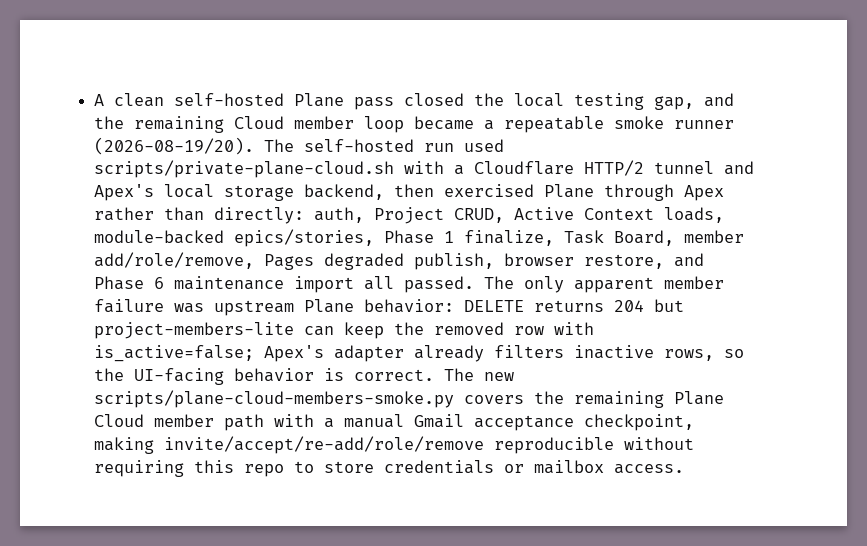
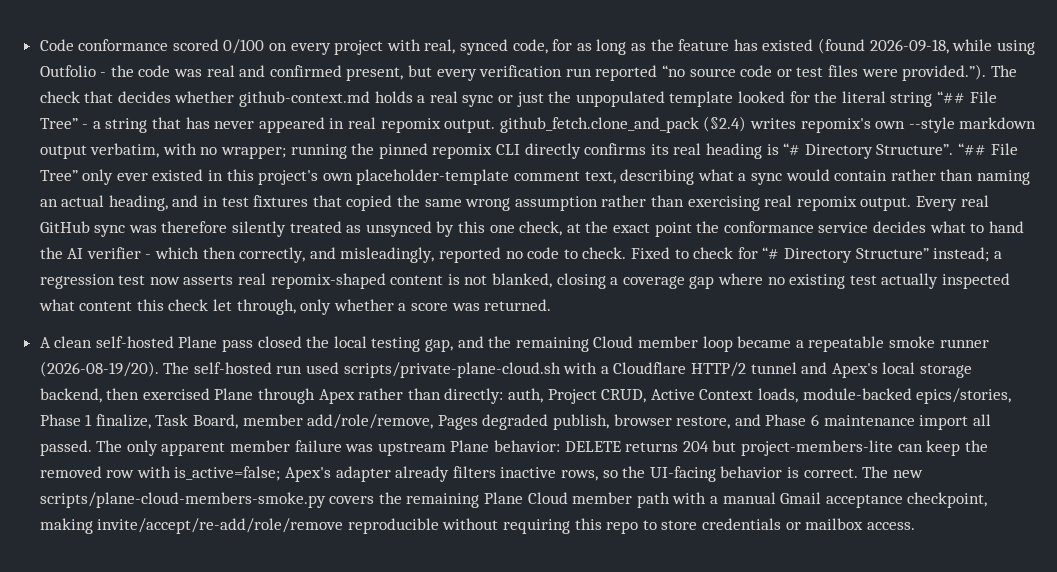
(94, 100) none -> [39,38,1035,55] [39,64,1017,81] [39,91,997,107] [39,116,1037,133] [39,143,1018,159] [39,169,1030,185] [39,195,989,211] [39,221,1024,237] [39,247,1002,263] [39,273,1010,289] [38,299,552,315] Code conformance scored 0/100 on every project with real, synced code, for as long as the feature has existed (found 2026-09-18, while using Outfolio - the code was real and confirmed present, but every verification run reported “no source code or test files were provided.”). The check that decides whether github-context.md holds a real sync or just the unpopulated template looked for the literal string “## File Tree” - a string that has never appeared in real repomix output. github_fetch.clone_and_pack (§2.4) writes repomix's own --style markdown output verbatim, with no wrapper; running the pinned repomix CLI directly confirms its real heading is “# Directory Structure”. “## File Tree” only ever existed in this project's own placeholder-template comment text, describing what a sync would contain rather than naming an actual heading, and in test fixtures that copied the same wrong assumption rather than exercising real repomix output. Every real GitHub sync was therefore silently treated as unsynced by this one check, at the exact point the conformance service decides what to hand the AI verifier - which then correctly, and misleadingly, reported no code to check. Fixed to check for “# Directory Structure” instead; a regression test now asserts real repomix-shaped content is not blanked, closing a coverage gap where no existing test actually inspected what content this check let through, only whether a score was returned. //

